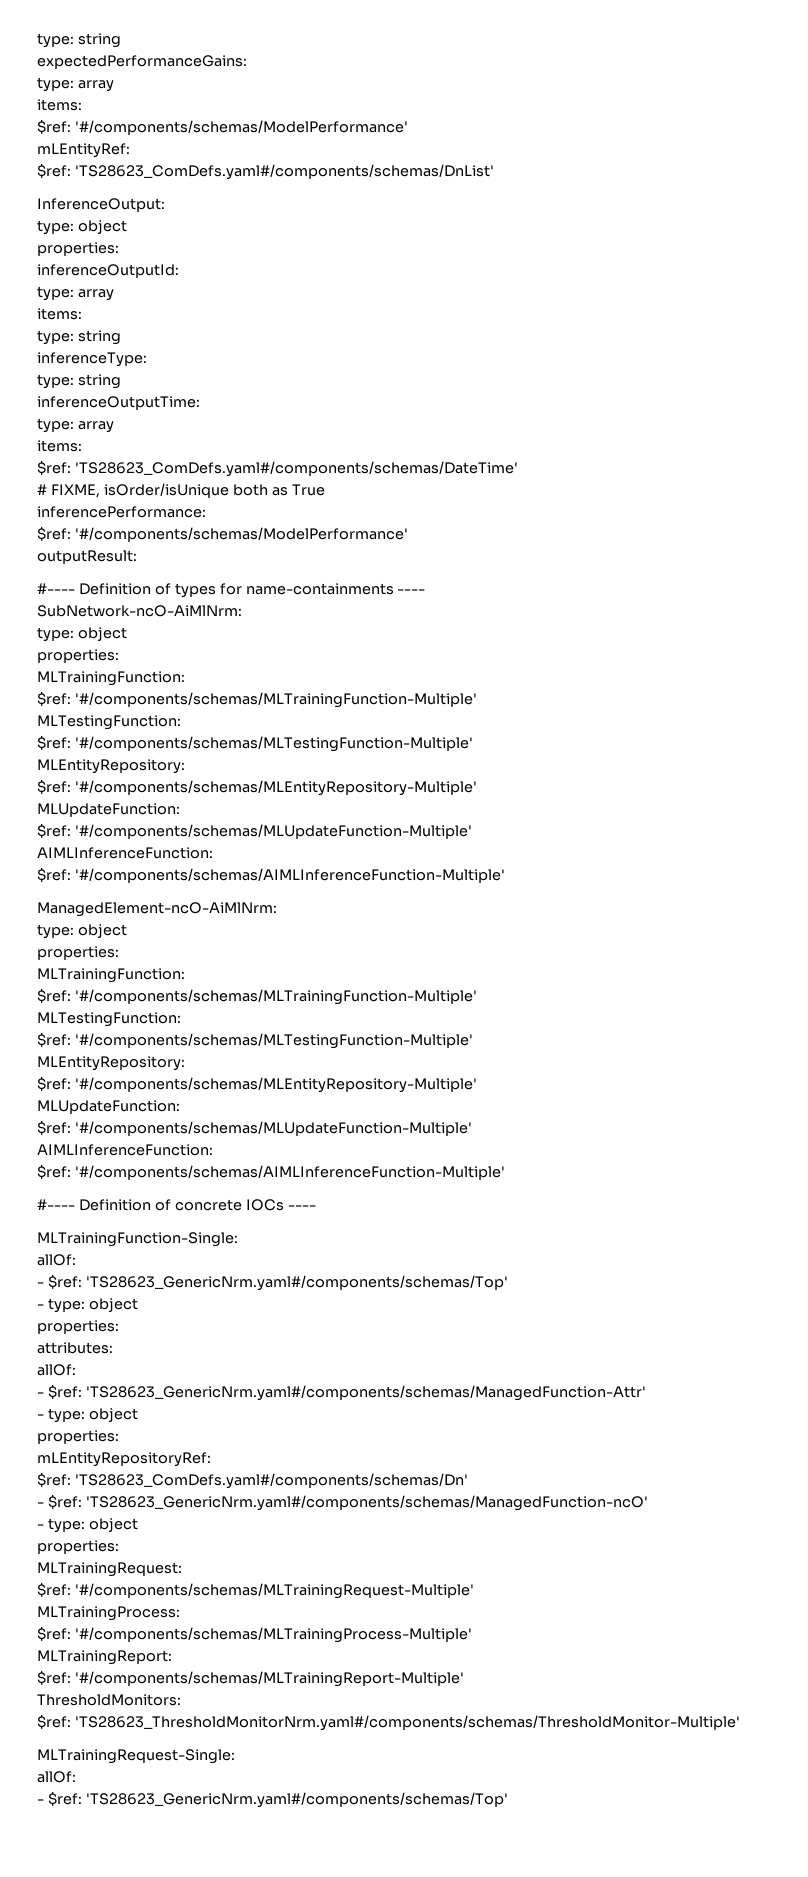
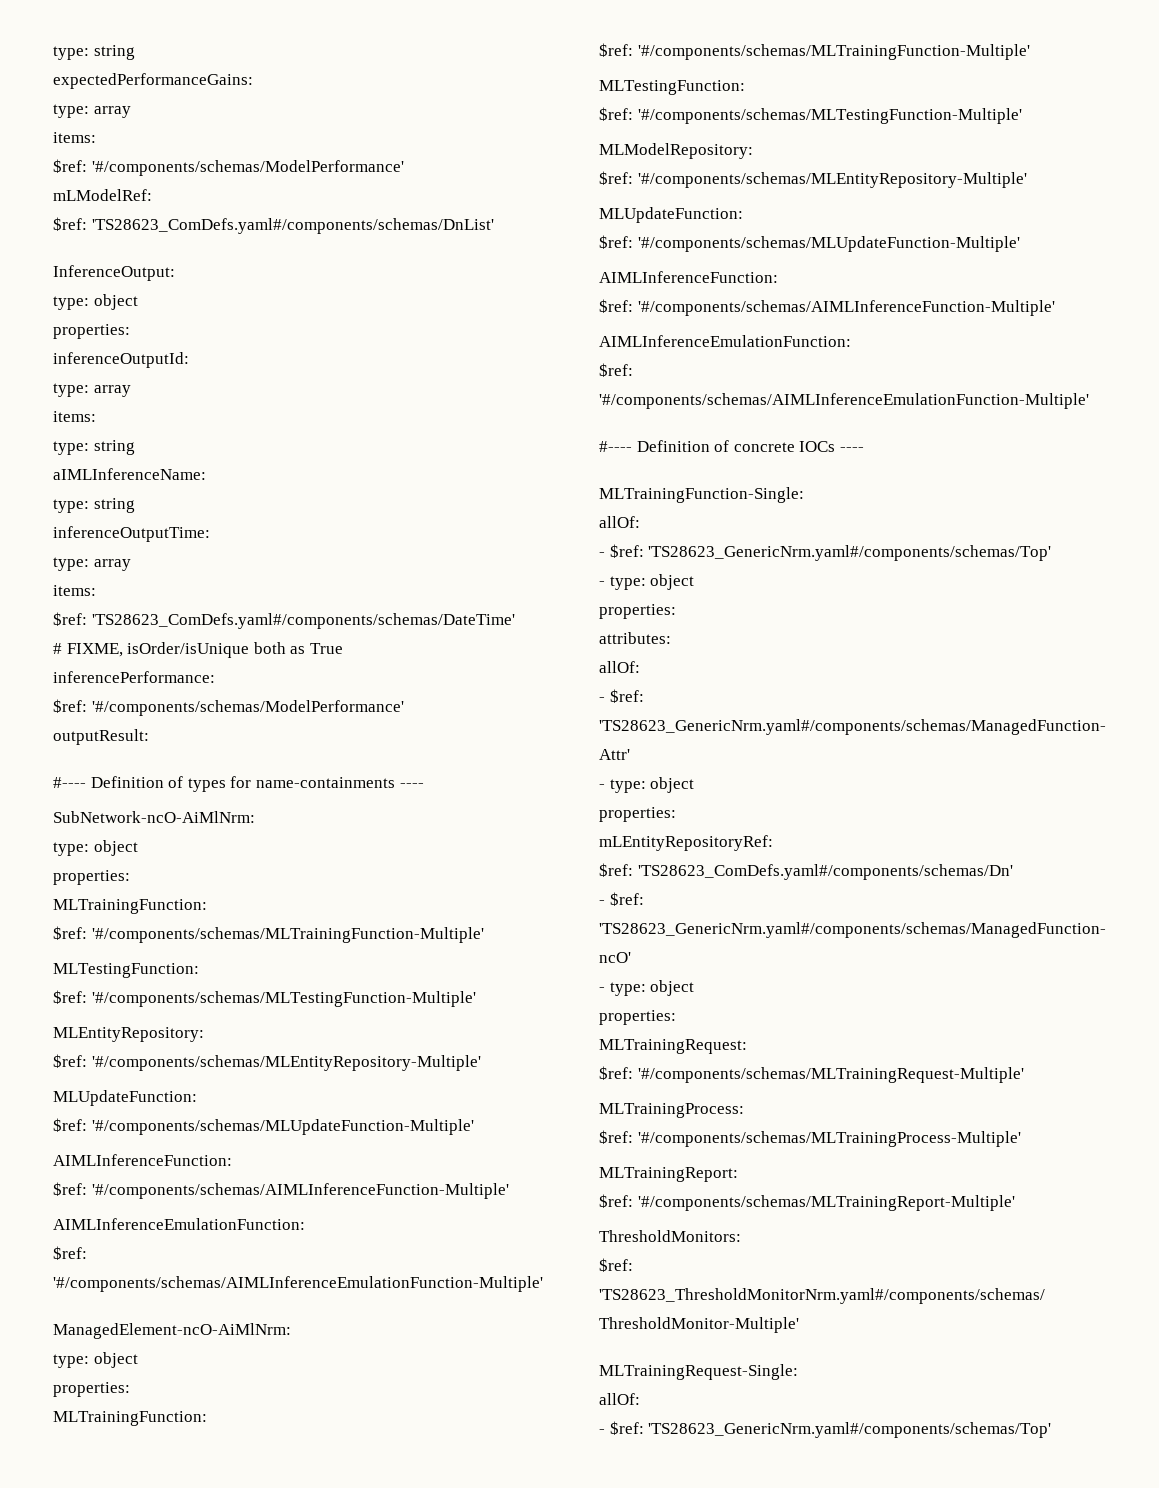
[37,143,130,158] mLEntityRef: -> [53,189,152,201] mLModelRef:
[37,352,147,367] inferenceType: -> [53,468,206,480] aIMLInferenceName:
(505, 875) none -> [53,1218,305,1230] [53,1246,87,1260] [53,1276,543,1292] // AIMLInferenceEmulationFunction: // $ref: '#/components/schemas/AIMLInferenceEmulationFunction-Multiple'
[37,1056,185,1071] [37,1077,477,1093] [37,1100,180,1114] [37,1121,472,1136] [37,1144,213,1156] [37,1165,505,1180] MLEntityRepository: // $ref: '#/components/schemas/MLEntityRepository-Multiple' // MLUpdateFunction: // $ref: '#/components/schemas/MLUpdateFunction-Multiple' // AIMLInferenceFunction: // $ref: '#/components/schemas/AIMLInferenceFunction-Multiple' -> [599,143,753,159] [599,171,1027,188] [599,207,743,223] [599,235,1020,252] [599,271,778,283] [599,299,1055,316] [599,335,851,347] [599,363,633,377] [599,393,1089,409] MLModelRepository: // $ref: '#/components/schemas/MLEntityRepository-Multiple' // MLUpdateFunction: // $ref: '#/components/schemas/MLUpdateFunction-Multiple' // AIMLInferenceFunction: // $ref: '#/components/schemas/AIMLInferenceFunction-Multiple' // AIMLInferenceEmulationFunction: // $ref: '#/components/schemas/AIMLInferenceEmulationFunction-Multiple'

